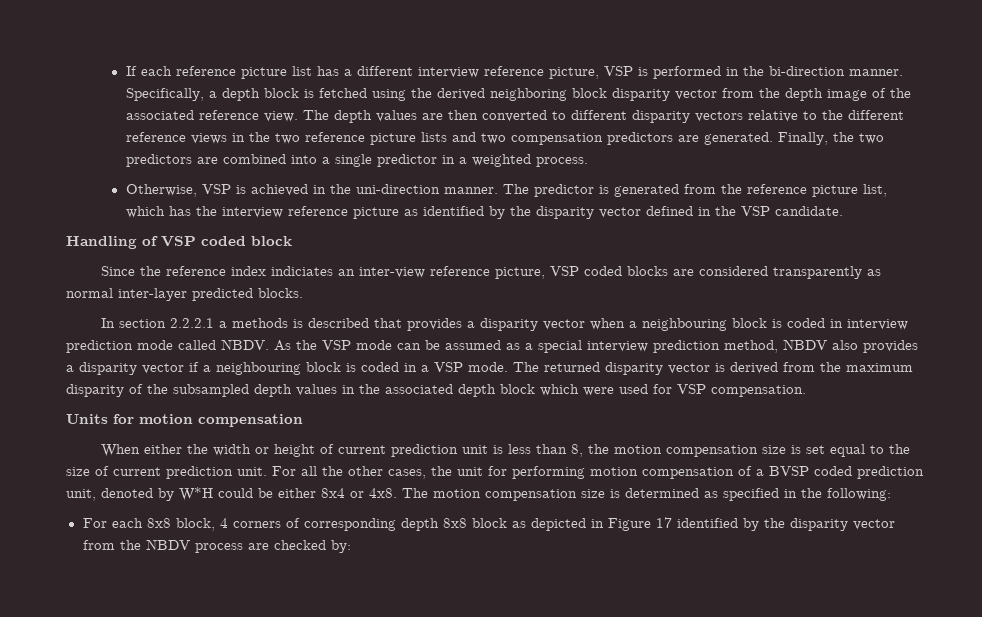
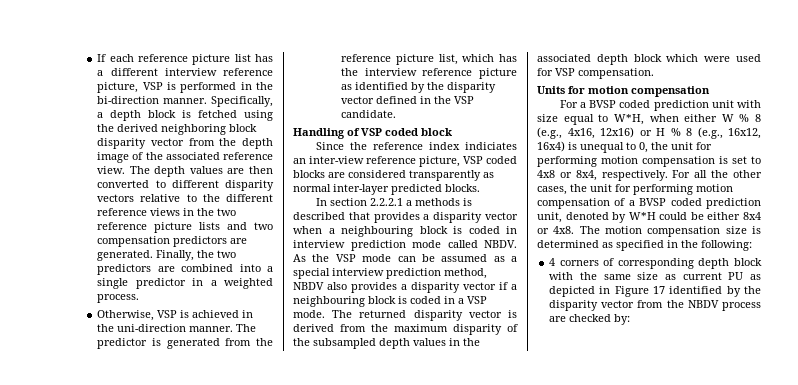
[101,444,787,457] When either the width or height of current prediction unit is less than 8, the motion compensation size -> [559,100,761,111] [537,114,761,125] [537,127,761,139] [537,141,712,153] [537,156,715,167] For a BVSP coded prediction unit with size equal to W*H, when either W % 8 (e.g., 4x16, 12x16) or H % 8 (e.g., 16x12, 16x4) is unequal to 0, the unit for performing motion compensation
[830,444,911,457] [66,466,267,479] equal to the size of current prediction unit. -> [751,156,761,164] [537,170,668,181] to 4x8 or 8x4, respectively.
[82,518,215,531] For each 8x8 block, -> (752, 245) none
[442,518,507,528] 8x8 block -> [734,258,762,266] [549,272,744,280] block with the same size as current PU

